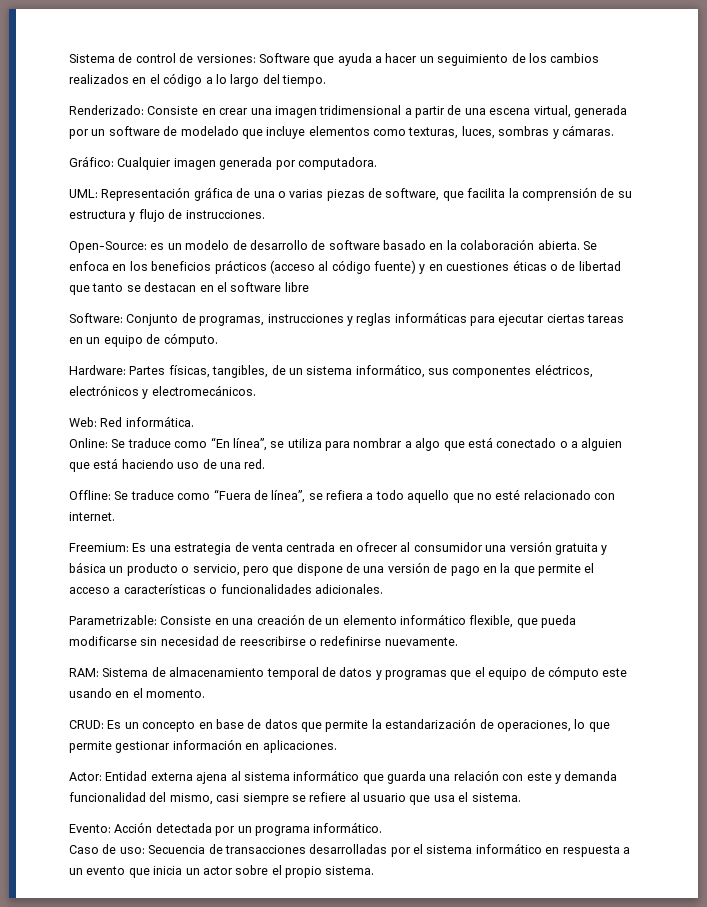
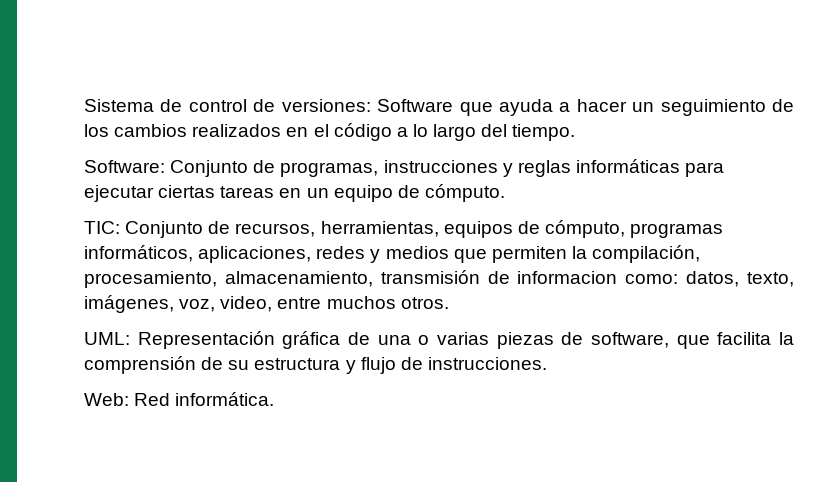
[69,105,627,118] [69,125,614,139] [69,156,377,170] Renderizado: Consiste en crear una imagen tridimensional a partir de una escena virtual, generada por un software de modelado que incluye elementos como texturas, luces, sombras y cámaras. // Gráfico: Cualquier imagen generada por computadora. -> [84,159,725,177] [84,184,505,202] [84,220,724,238] [84,245,701,263] [84,270,795,288] [84,295,449,313] Software: Conjunto de programas, instrucciones y reglas informáticas para ejecutar ciertas tareas en un equipo de cómputo. // TIC: Conjunto de recursos, herramientas, equipos de cómputo, programas informáticos, aplicaciones, redes y medios que permiten la compilación, procesamiento, almacenamiento, transmisión de informacion como: datos, texto, imágenes, voz, video, entre muchos otros.
[69,239,597,253] [69,260,621,274] [69,282,309,295] [69,312,625,326] [69,333,218,347] [69,364,593,378] [69,385,256,399] [69,416,194,427] [69,437,623,451] [69,458,266,472] [69,489,615,503] [69,512,115,521] [69,541,608,555] [69,562,595,576] [69,584,383,594] [69,614,577,628] [69,636,458,646] [69,666,628,680] [69,688,206,698] [69,718,610,732] [69,739,337,753] [69,770,618,784] [69,792,521,805] [69,822,383,836] [69,843,630,857] [69,865,375,878] Open-Source: es un modelo de desarrollo de software basado en la colaboración abierta. Se enfoca en los beneficios prácticos (acceso al código fuente) y en cuestiones éticas o de libertad que tanto se destacan en el software libre // Software: Conjunto de programas, instrucciones y reglas informáticas para ejecutar ciertas tareas en un equipo de cómputo. // Hardware: Partes físicas, tangibles, de un sistema informático, sus componentes eléctricos, electrónicos y electromecánicos. // Web: Red informática. // Online: Se traduce como “En línea”, se utiliza para nombrar a algo que está conectado o a alguien que está haciendo uso de una red. // Offline: Se traduce como “Fuera de línea”, se refiera a todo aquello que no esté relacionado con internet. // Freemium: Es una estrategia de venta centrada en ofrecer al consumidor una versión gratuita y básica un producto o servicio, pero que dispone de una versión de pago en la que permite el acceso a características o funcionalidades adicionales. // Parametrizable: Consiste en una creación de un elemento informático flexible, que pueda modificarse sin necesidad de reescribirse o redefinirse nuevamente. // RAM: Sistema de almacenamiento temporal de datos y programas que el equipo de cómputo este usando en el momento. // CRUD: Es un concepto en base de datos que permite la estandarización de operaciones, lo que permite gestionar información en aplicaciones. // Actor: Entidad externa ajena al sistema informático que guarda una relación con este y demanda funcionalidad del mismo, casi siempre se refiere al usuario que usa el sistema. // Evento: Acción detectada por un programa informático. // Caso de uso: Secuencia de transacciones desarrolladas por el sistema informático en respuesta a un evento que inicia un actor sobre el propio sistema. -> [84,392,275,406] Web: Red informática.

